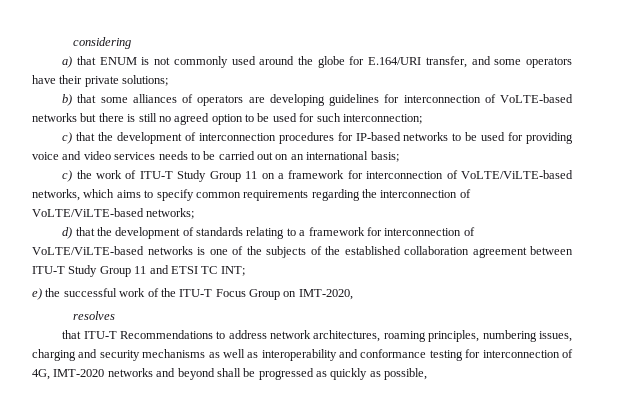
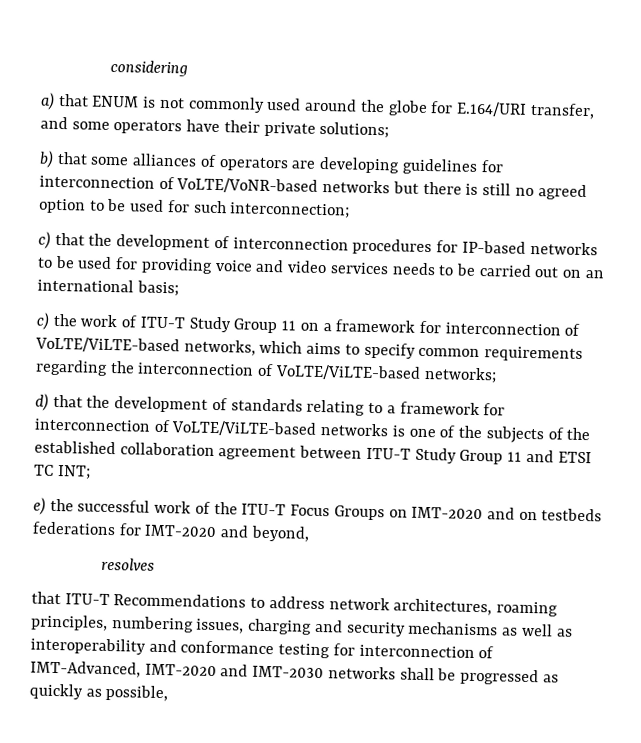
[500,94,574,103] VoLTE-based -> [176,177,319,194] VoLTE/VoNR-based
[249,289,353,300] Group on IMT-2020, -> [333,505,603,522] [32,521,310,542] Groups on IMT-2020 and on testbeds federations for IMT-2020 and beyond,
[32,368,215,380] 4G, IMT-2020 networks and beyond -> [30,660,396,680] IMT-Advanced, IMT-2020 and IMT-2030 networks

